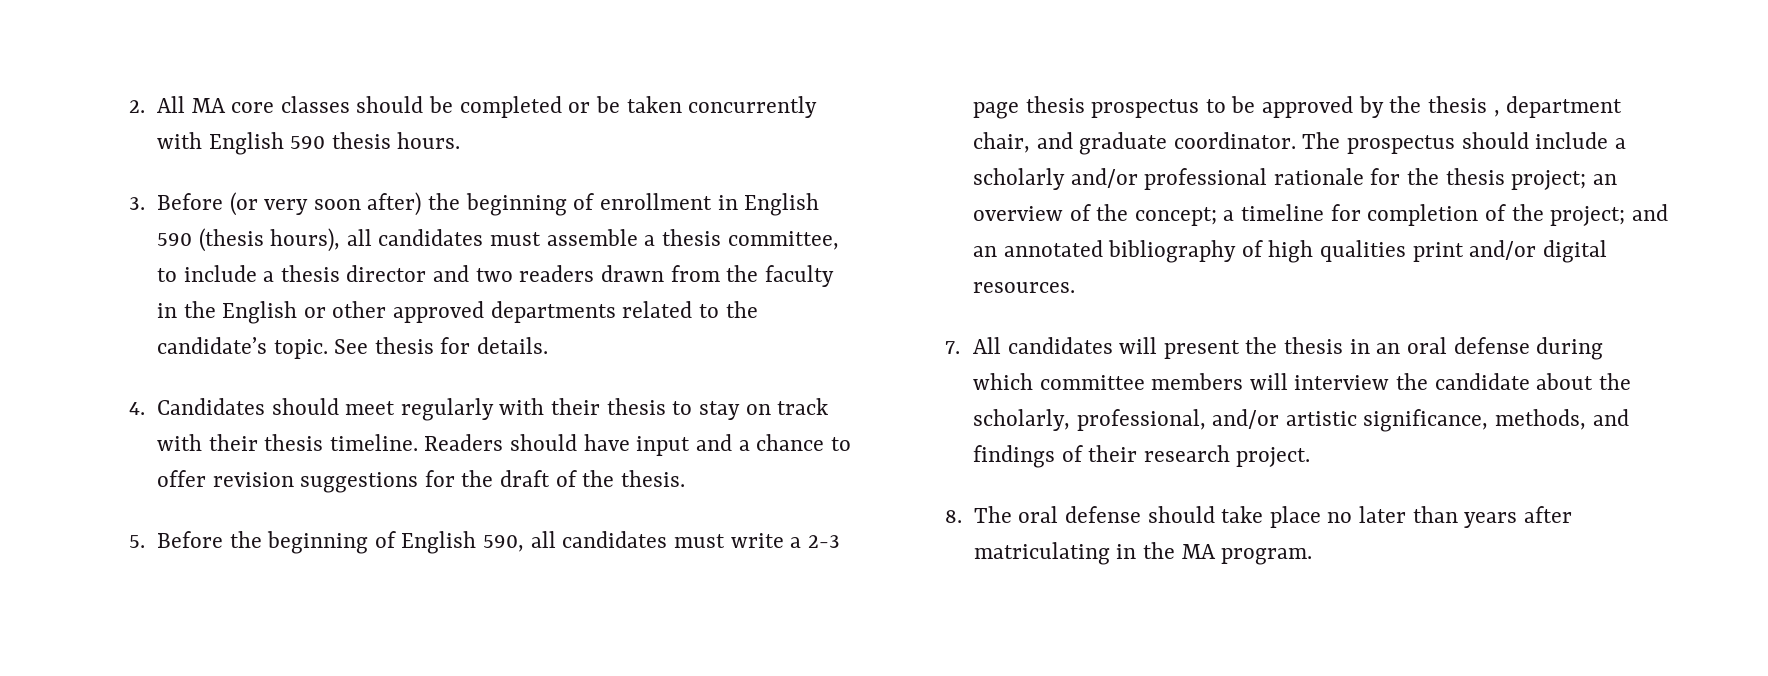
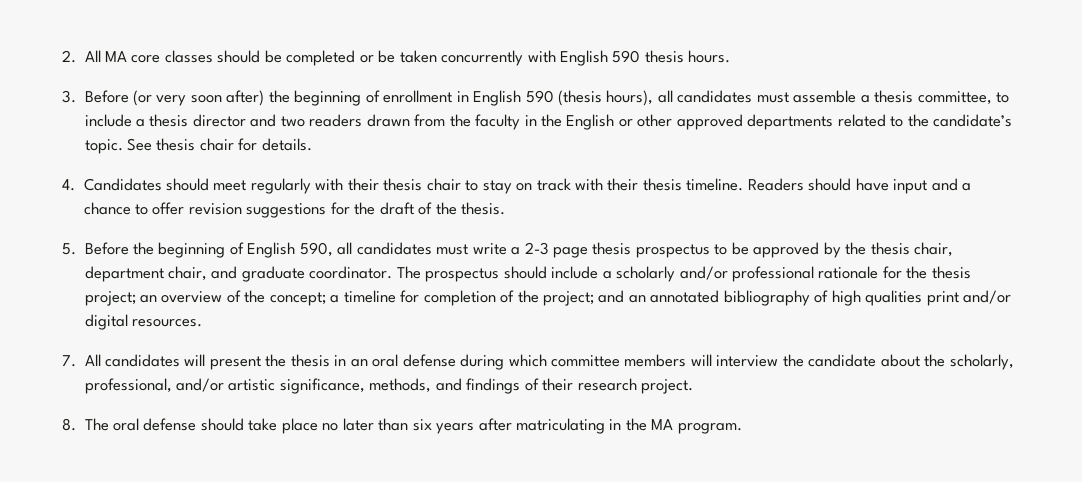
(434, 345) none -> [199,138,234,151] chair
(666, 406) none -> [426,178,461,191] chair
[1493,110,1500,117] , -> [914,242,954,257] chair,
(1458, 514) none -> [412,419,432,431] six

